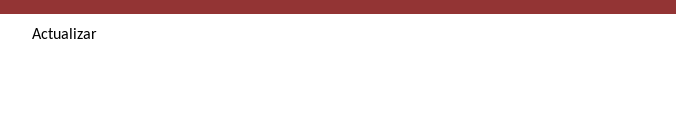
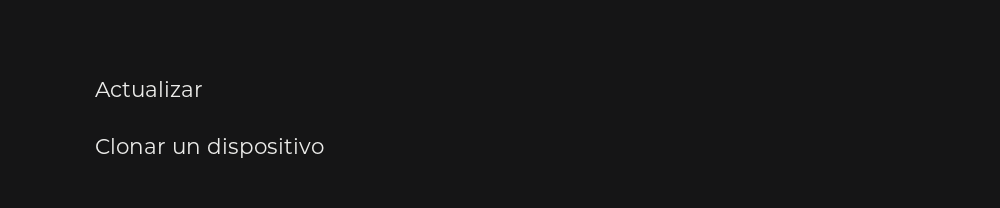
(97, 33) none -> [95,138,324,158] // Clonar un dispositivo

